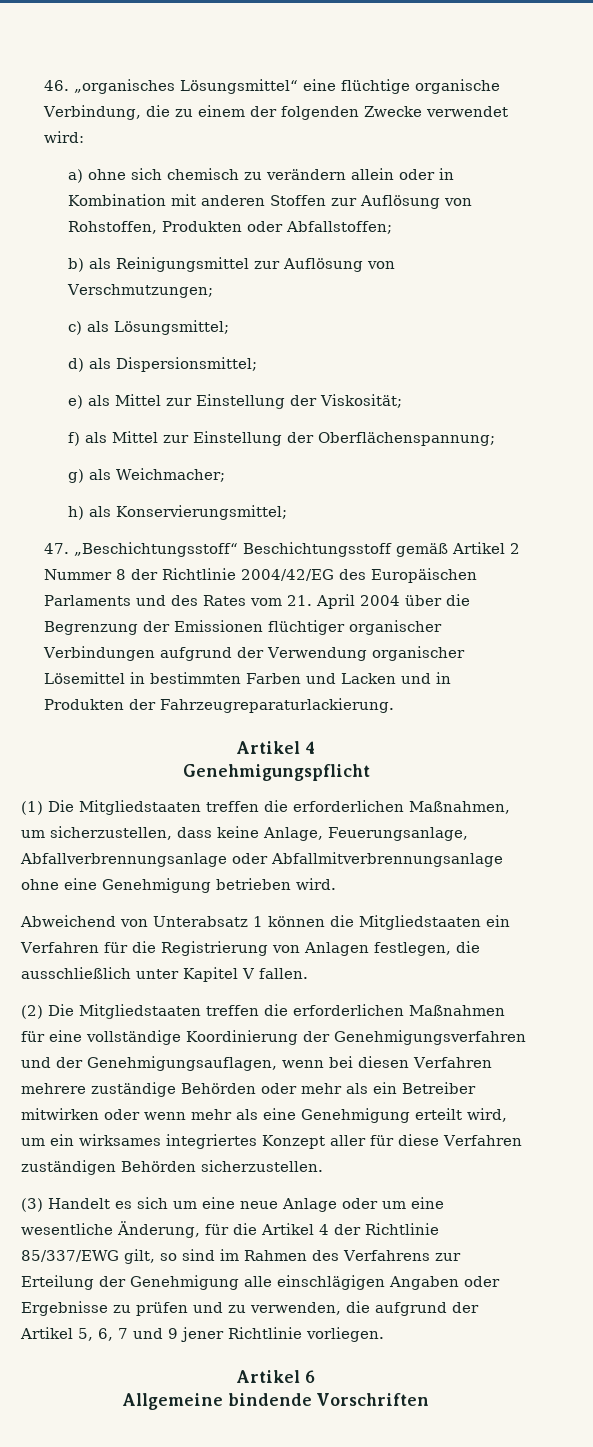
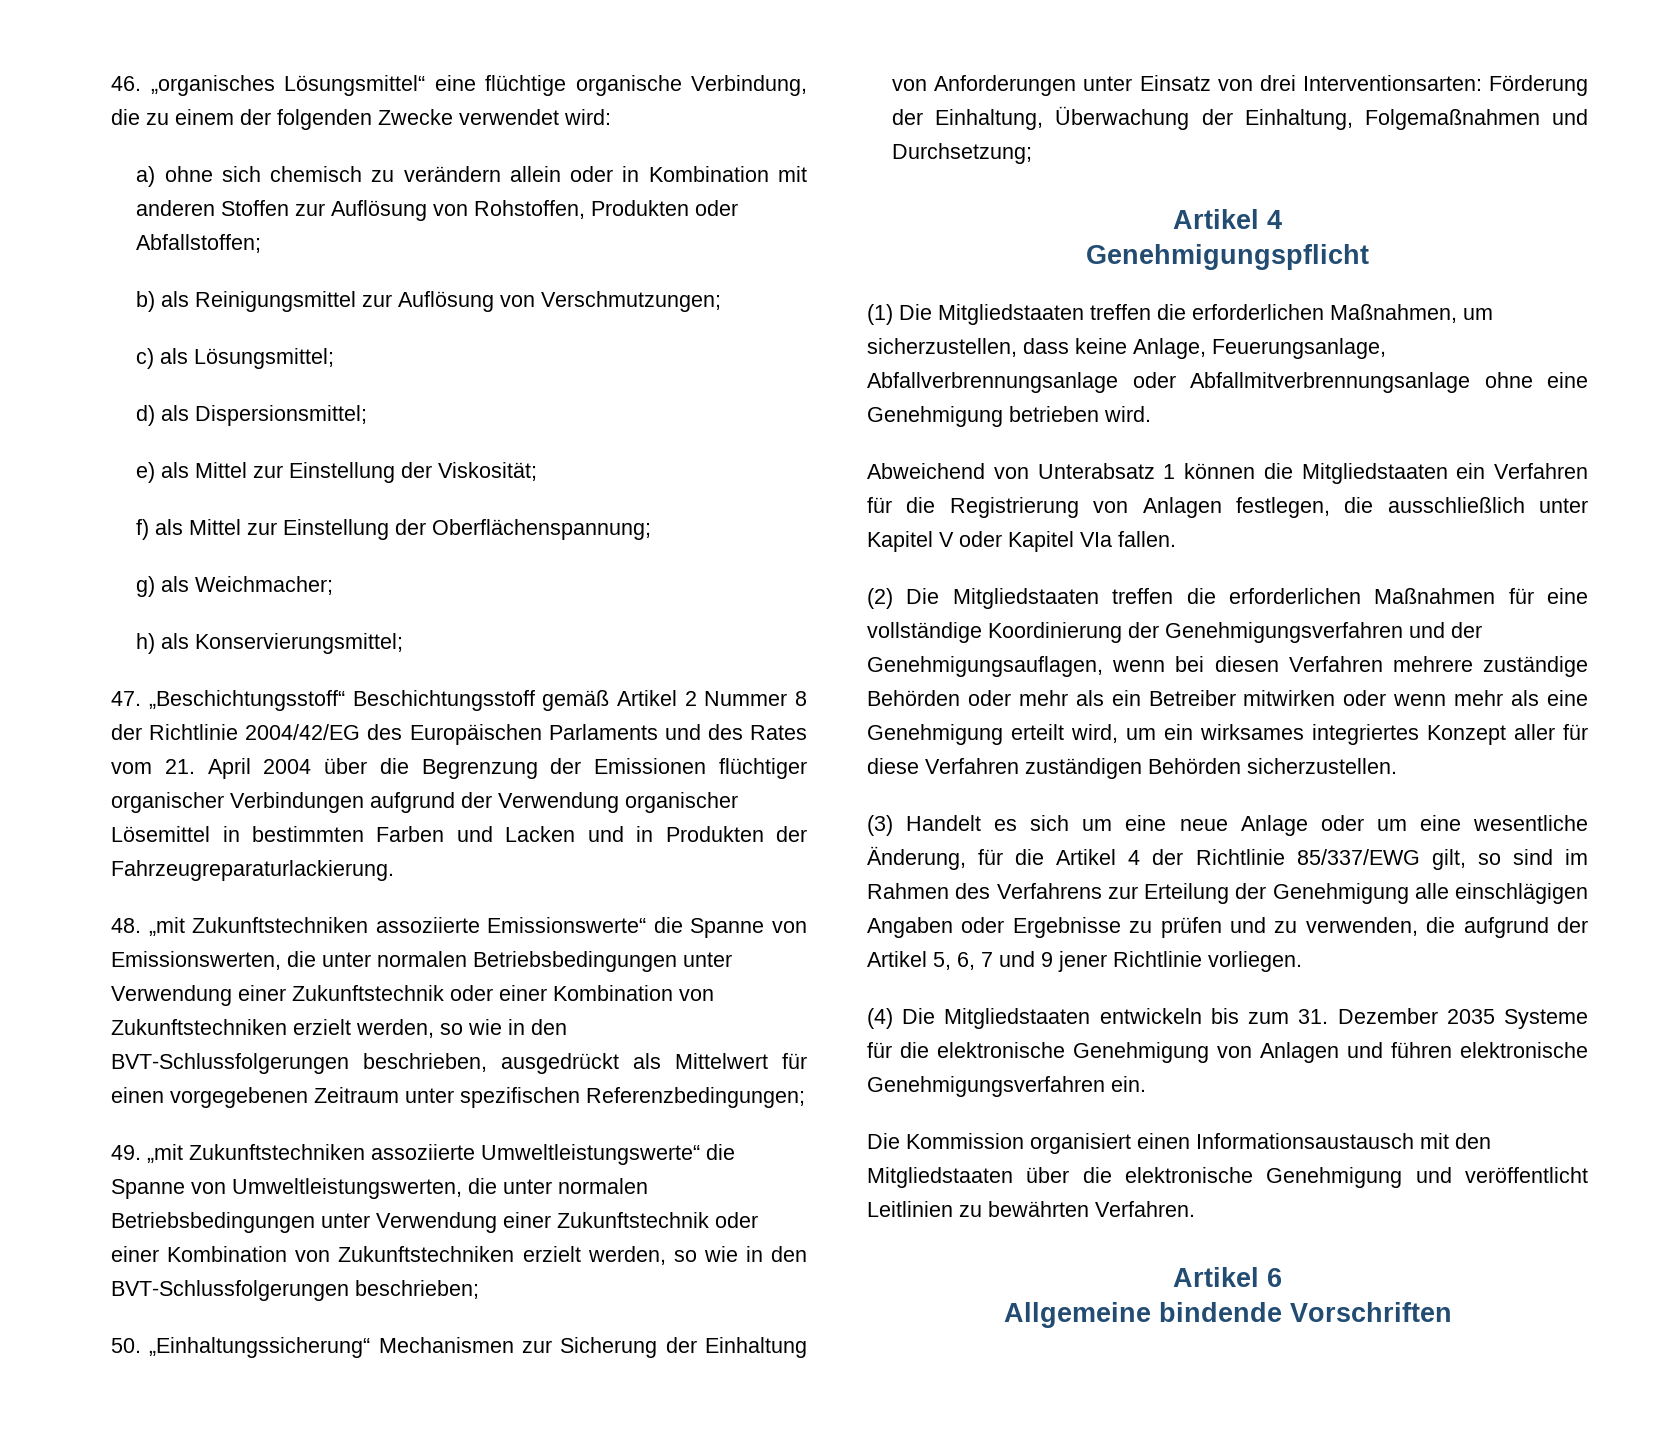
(395, 705) none -> [111,917,807,938] [111,951,733,972] [111,985,715,1006] [111,1019,568,1038] [111,1053,807,1074] [111,1087,806,1108] [111,1144,736,1165] [111,1178,649,1199] [111,1212,759,1233] [111,1246,807,1265] [111,1280,480,1301] [111,1337,807,1358] [892,75,1588,96] [892,106,1588,130] [892,143,1033,164] // 48. „mit Zukunftstechniken assoziierte Emissionswerte“ die Spanne von Emissionswerten, die unter normalen Betriebsbedingungen unter Verwendung einer Zukunftstechnik oder einer Kombination von Zukunftstechniken erzielt werden, so wie in den BVT-Schlussfolgerungen beschrieben, ausgedrückt als Mittelwert für einen vorgegebenen Zeitraum unter spezifischen Referenzbedingungen; // 49. „mit Zukunftstechniken assoziierte Umweltleistungswerte“ die Spanne von Umweltleistungswerten, die unter normalen Betriebsbedingungen unter Verwendung einer Zukunftstechnik oder einer Kombination von Zukunftstechniken erzielt werden, so wie in den BVT-Schlussfolgerungen beschrieben; // 50. „Einhaltungssicherung“ Mechanismen zur Sicherung der Einhaltung von Anforderungen unter Einsatz von drei Interventionsarten: Förderung der Einhaltung, Überwachung der Einhaltung, Folgemaßnahmen und Durchsetzung;
(255, 973) none -> [959,531,1112,552] oder Kapitel VIa
(384, 1334) none -> [867,1008,1588,1029] [867,1042,1588,1063] [867,1076,1146,1097] [867,1133,1491,1154] [867,1167,1588,1188] [867,1201,1195,1217] // (4) Die Mitgliedstaaten entwickeln bis zum 31. Dezember 2035 Systeme für die elektronische Genehmigung von Anlagen und führen elektronische Genehmigungsverfahren ein. // Die Kommission organisiert einen Informationsaustausch mit den Mitgliedstaaten über die elektronische Genehmigung und veröffentlicht Leitlinien zu bewährten Verfahren.

